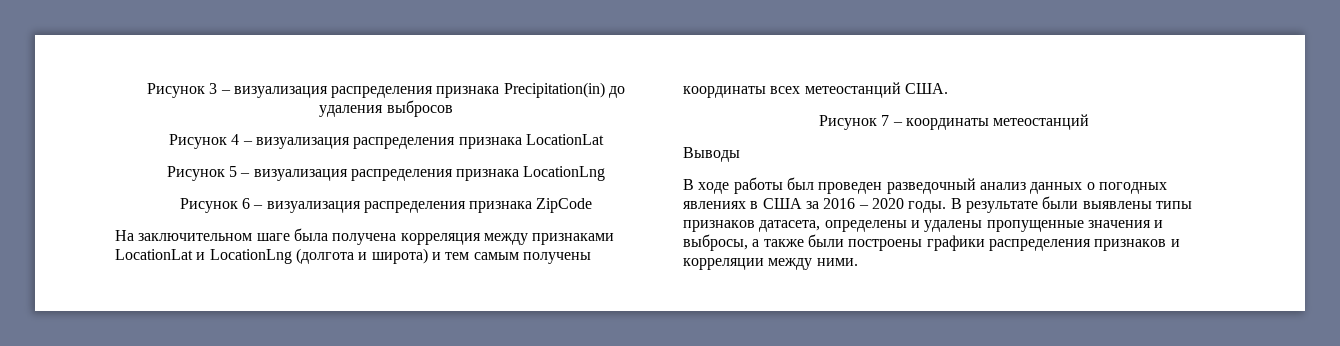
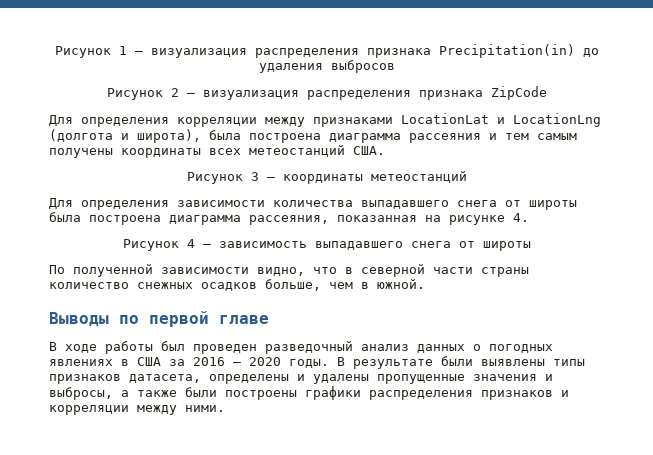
[146,83,218,98] Рисунок 3 -> [54,46,127,58] Рисунок 1
[231,134,604,149] [166,166,606,181] [179,198,250,213] 4 – визуализация распределения признака LocationLat // Рисунок 5 – визуализация распределения признака LocationLng // Рисунок 6 -> [170,88,179,97] 2
[115,228,481,245] На заключительном шаге была получена корреляция -> [49,115,257,127] Для определения корреляции
[371,248,428,264] широта) -> [137,129,481,143] широта), была построена диаграмма рассеяния
[881,115,890,126] 7 -> [250,172,259,181] 3
[683,147,740,162] Выводы -> [49,198,577,210] [49,212,529,225] [122,239,531,251] [49,264,529,277] [49,279,425,291] [49,311,269,327] Для определения зависимости количества выпадавшего снега от широты была построена диаграмма рассеяния, показанная на рисунке 4. // Рисунок 4 – зависимость выпадавшего снега от широты // По полученной зависимости видно, что в северной части страны количество снежных осадков больше, чем в южной. // Выводы по первой главе

